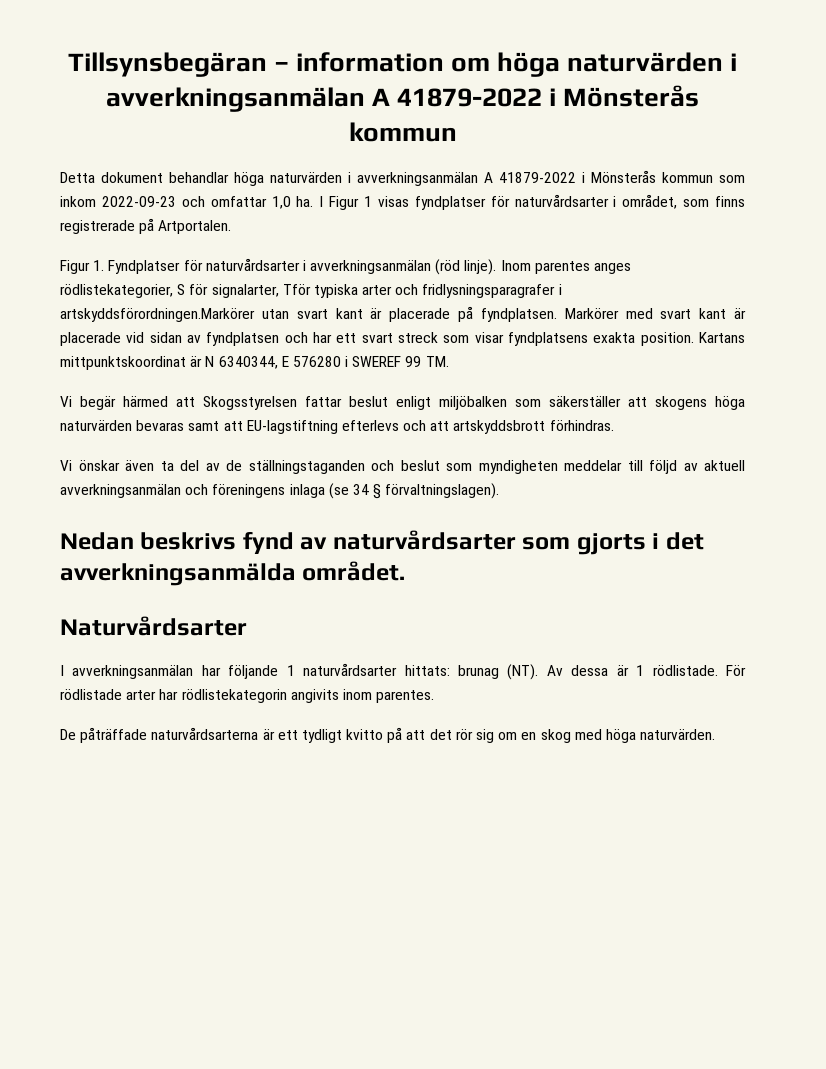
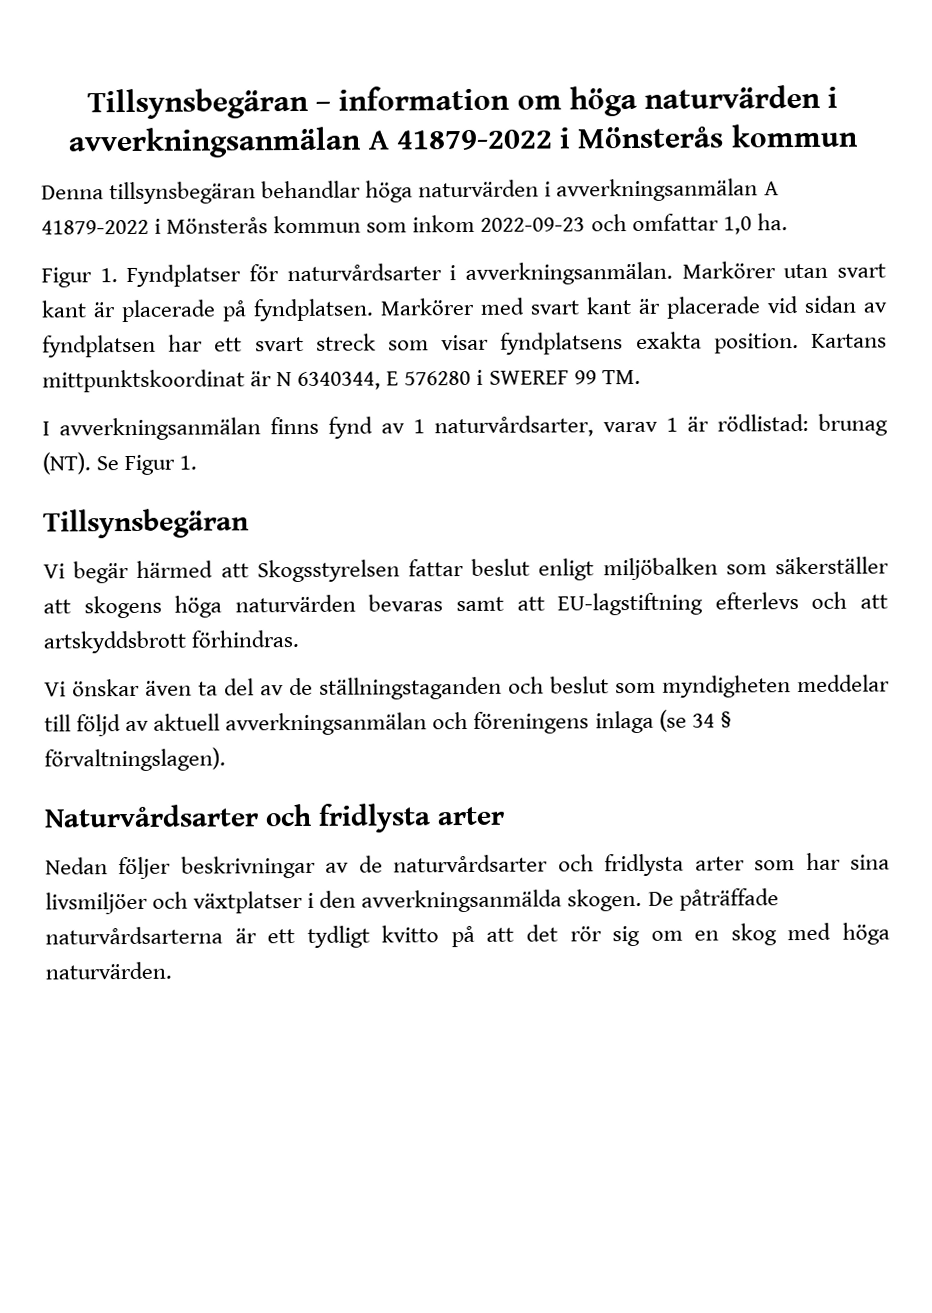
[60,172,163,183] Detta dokument -> [41,181,257,205] Denna tillsynsbegäran
[319,194,745,210] [60,218,232,234] I Figur 1 visas fyndplatser för naturvårdsarter i området, som finns registrerade på Artportalen. -> (788, 222) none
[310,259,632,275] [60,284,562,298] [60,308,255,322] avverkningsanmälan (röd linje). Inom parentes anges rödlistekategorier, S för signalarter, Tför typiska arter och fridlysningsparagrafer i artskyddsförordningen.Markörer -> [465,261,776,285] avverkningsanmälan. Markörer
[284,332,308,343] och -> (156, 346) none
(449, 361) none -> [42,413,888,441] [42,452,198,476] [43,508,249,539] // I avverkningsanmälan finns fynd av 1 naturvårdsarter, varav 1 är rödlistad: brunag (NT). Se Figur 1. // Tillsynsbegäran
[60,530,704,555] [60,561,406,586] [60,616,247,636] [60,663,747,680] [60,689,435,703] Nedan beskrivs fynd av naturvårdsarter som gjorts i det avverkningsanmälda området. // Naturvårdsarter // I avverkningsanmälan har följande 1 naturvårdsarter hittats: brunag (NT). Av dessa är 1 rödlistade. För rödlistade arter har rödlistekategorin angivits inom parentes. // -> [44,803,504,833] [45,852,891,880] [45,888,643,915] Naturvårdsarter och fridlysta arter // Nedan följer beskrivningar av de naturvårdsarter och fridlysta arter som har sina livsmiljöer och växtplatser i den avverkningsanmälda skogen.

